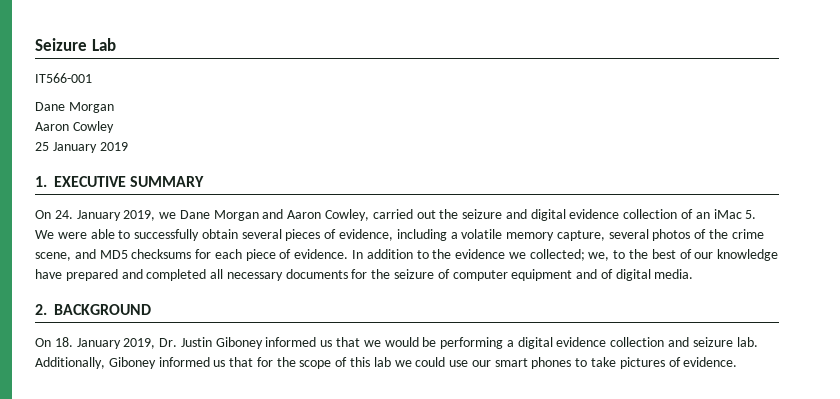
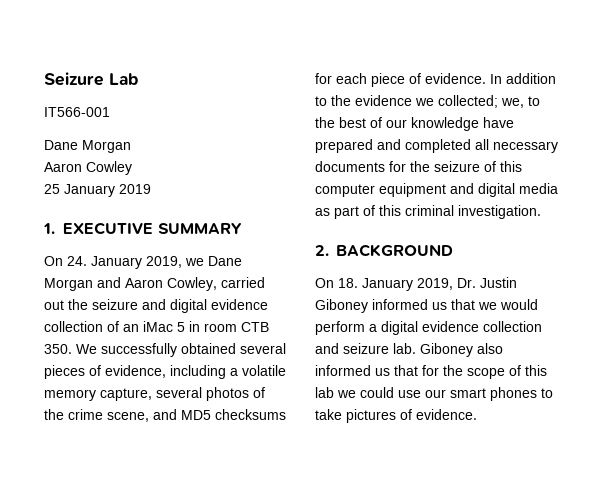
[745,210,757,219] [35,229,238,241] 5. We were able to successfully obtain -> [177,321,269,332] [44,343,236,357] 5 in room CTB 350. We successfully obtained
(450, 274) none -> [500,161,522,172] this
[600,269,694,281] of digital media. -> [478,183,558,197] [315,205,541,219] digital media as part of this criminal investigation.
[422,337,504,349] be performing -> [315,321,365,335] perform
[35,357,156,369] Additionally, Giboney -> [420,343,503,357] Giboney also

